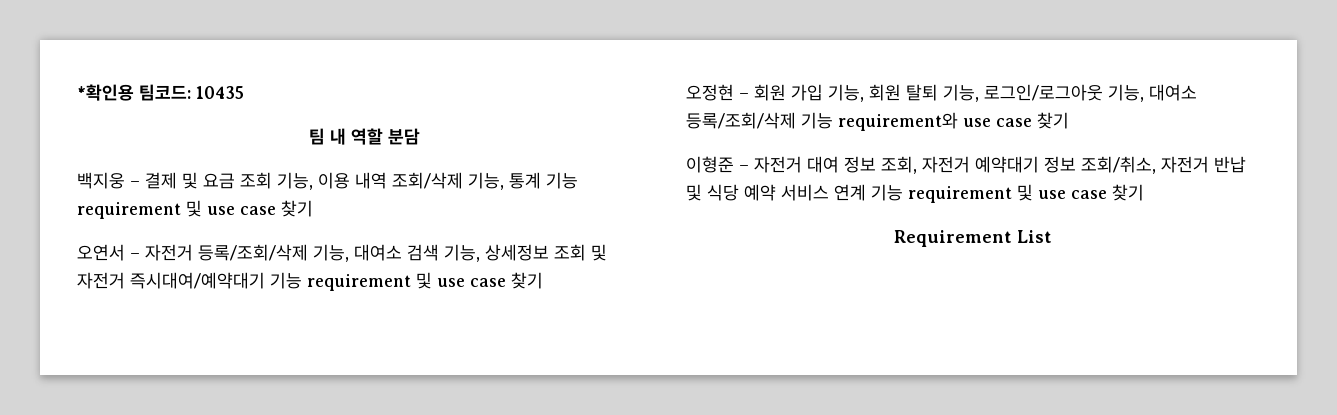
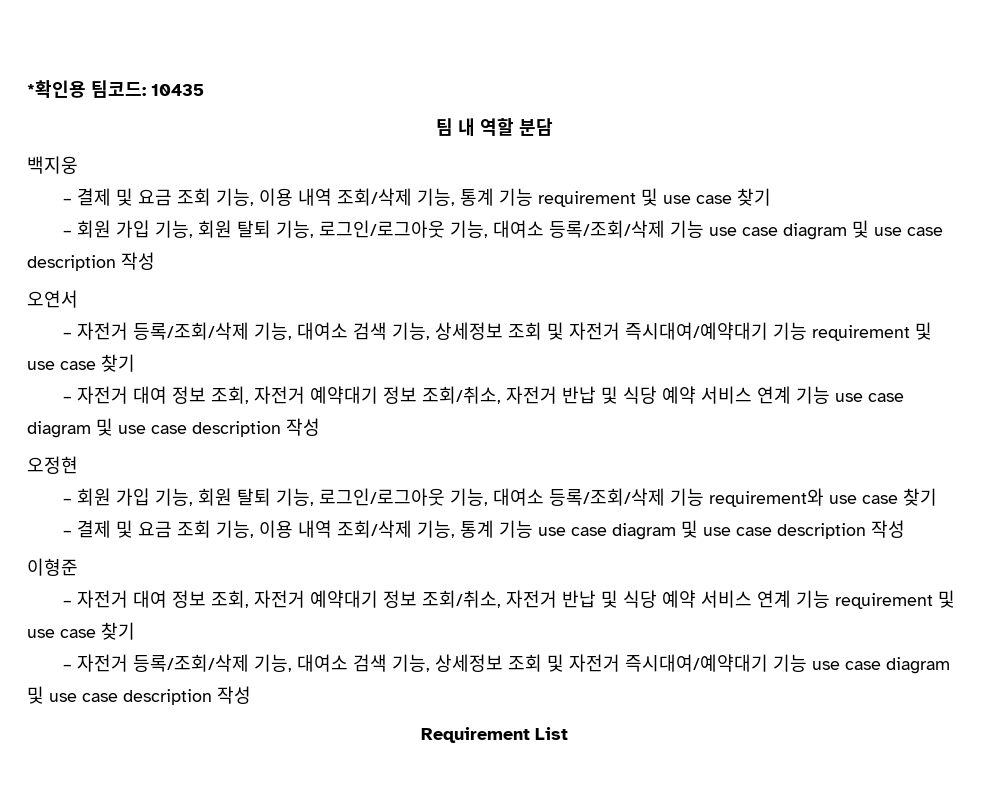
(125, 180) none -> (78, 165) //
(313, 208) none -> [63,220,944,240] [27,252,155,271] // – 회원 가입 기능, 회원 탈퇴 기능, 로그인/로그아웃 기능, 대여소 등록/조회/삭제 기능 use case diagram 및 use case description 작성
(125, 252) none -> (78, 299) //
(543, 280) none -> [63,386,905,404] [27,418,320,438] // – 자전거 대여 정보 조회, 자전거 예약대기 정보 조회/취소, 자전거 반납 및 식당 예약 서비스 연계 기능 use case diagram 및 use case description 작성
(734, 92) none -> (78, 465) //
(1069, 120) none -> [63,520,906,540] // – 결제 및 요금 조회 기능, 이용 내역 조회/삭제 기능, 통계 기능 use case diagram 및 use case description 작성
(734, 164) none -> (78, 567) //
(1144, 192) none -> [63,654,951,674] [27,686,251,705] // – 자전거 등록/조회/삭제 기능, 대여소 검색 기능, 상세정보 조회 및 자전거 즉시대여/예약대기 기능 use case diagram 및 use case description 작성

